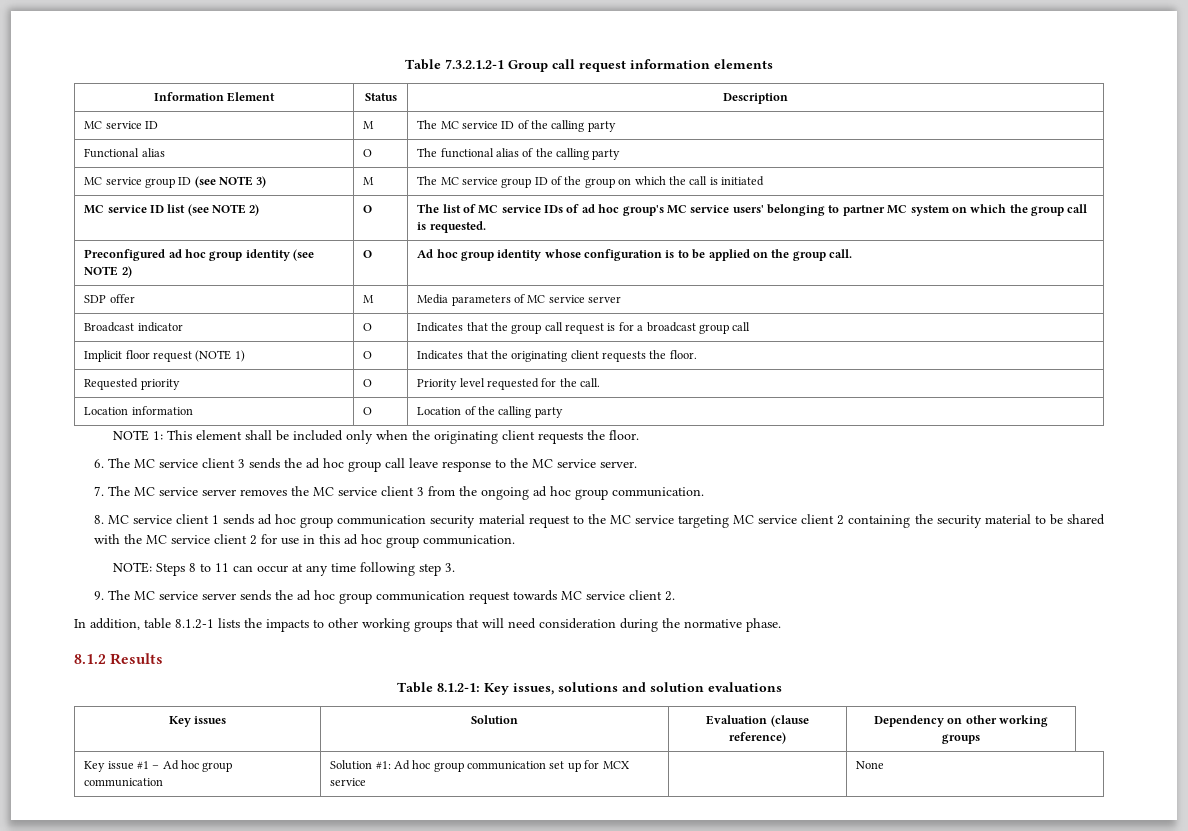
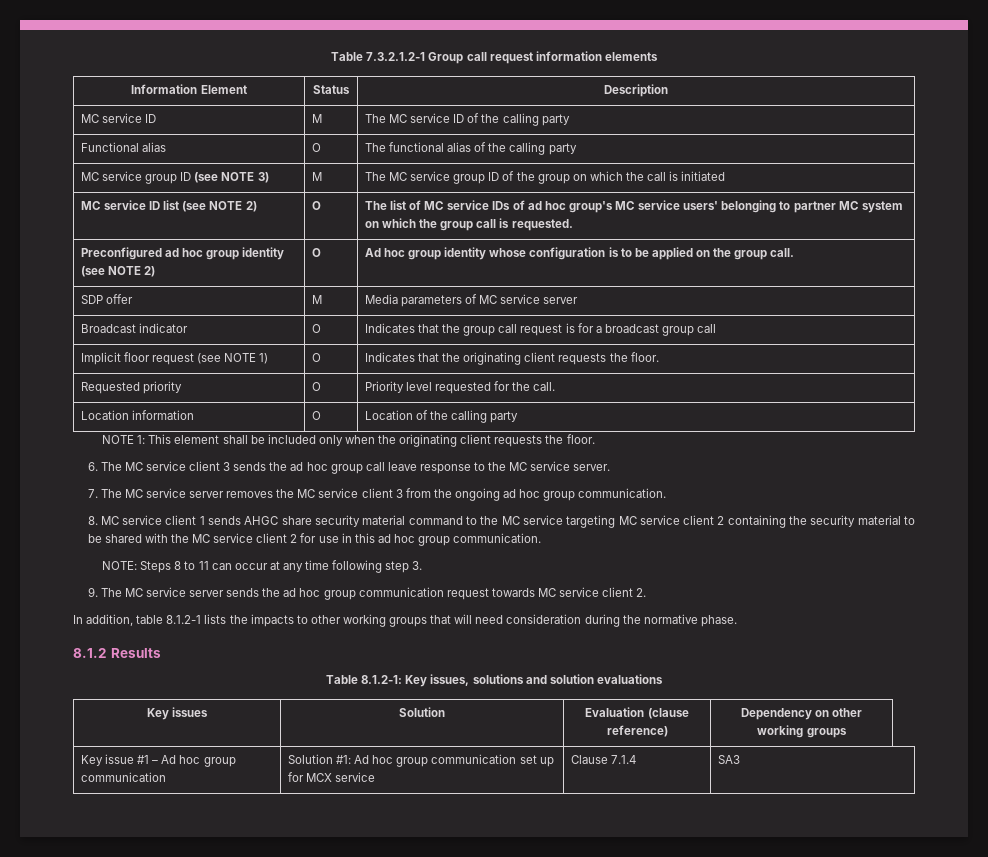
[195,350,232,362] (NOTE -> [197,353,257,364] (see NOTE
[258,514,570,528] ad hoc group communication security material request -> [244,515,463,527] AHGC share security material command
[856,761,885,769] | None -> [570,755,637,764] [717,755,740,764] Clause 7.1.4 | SA3

